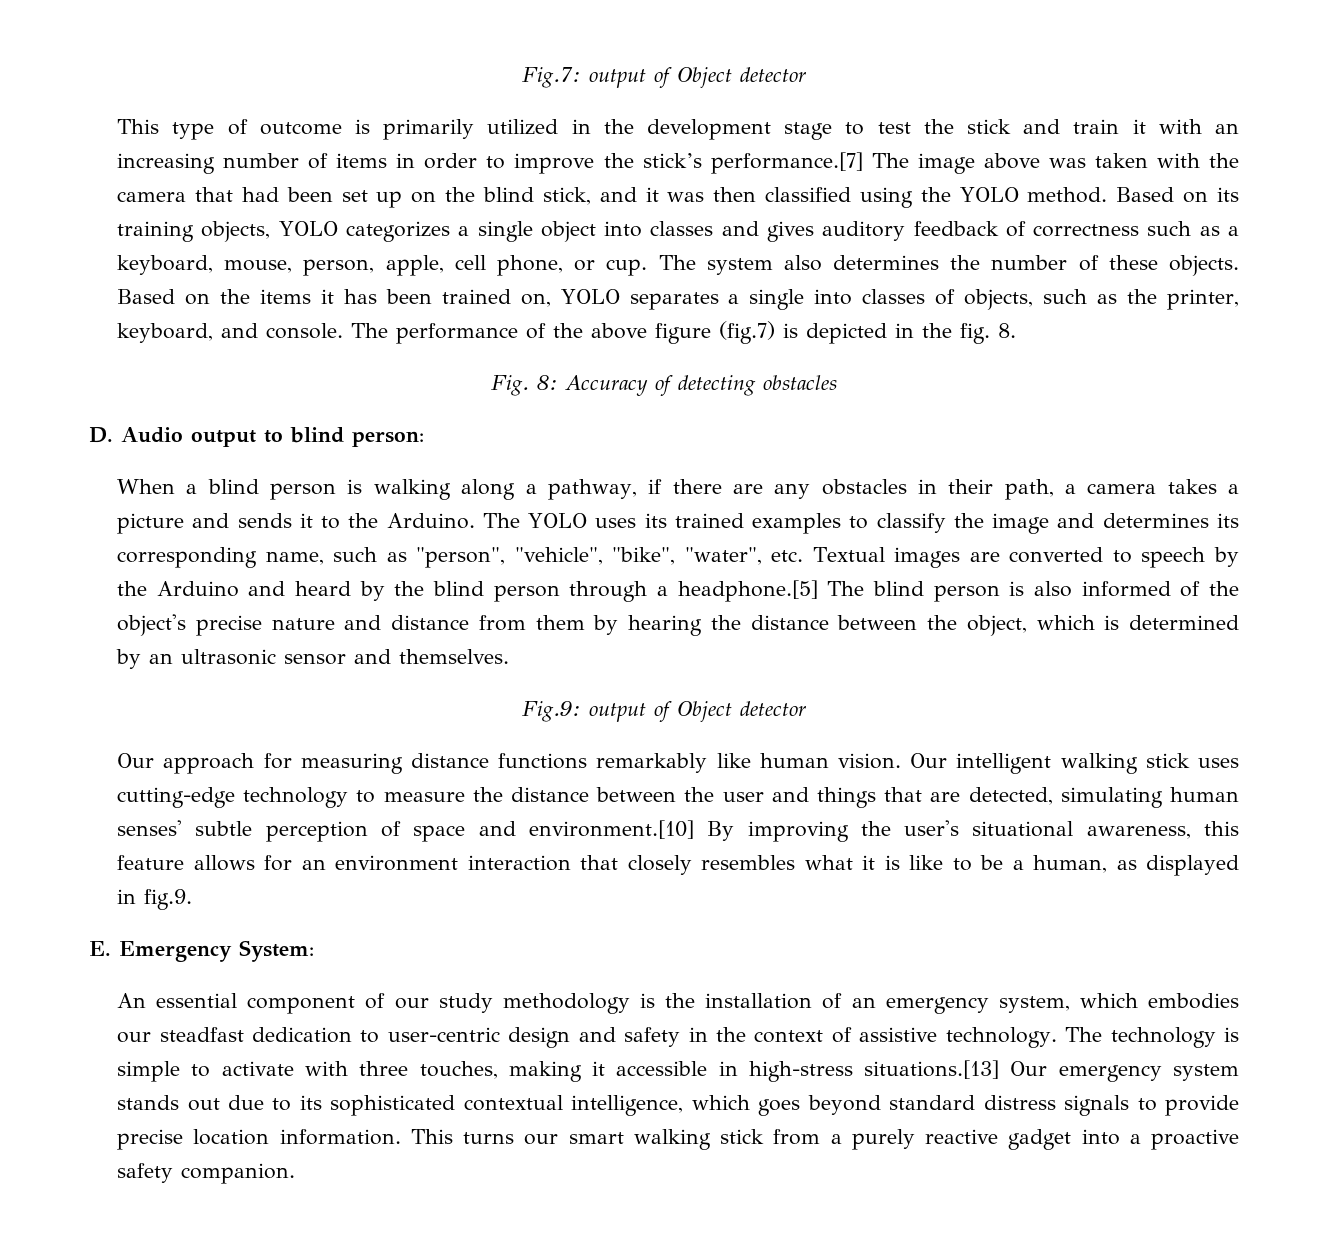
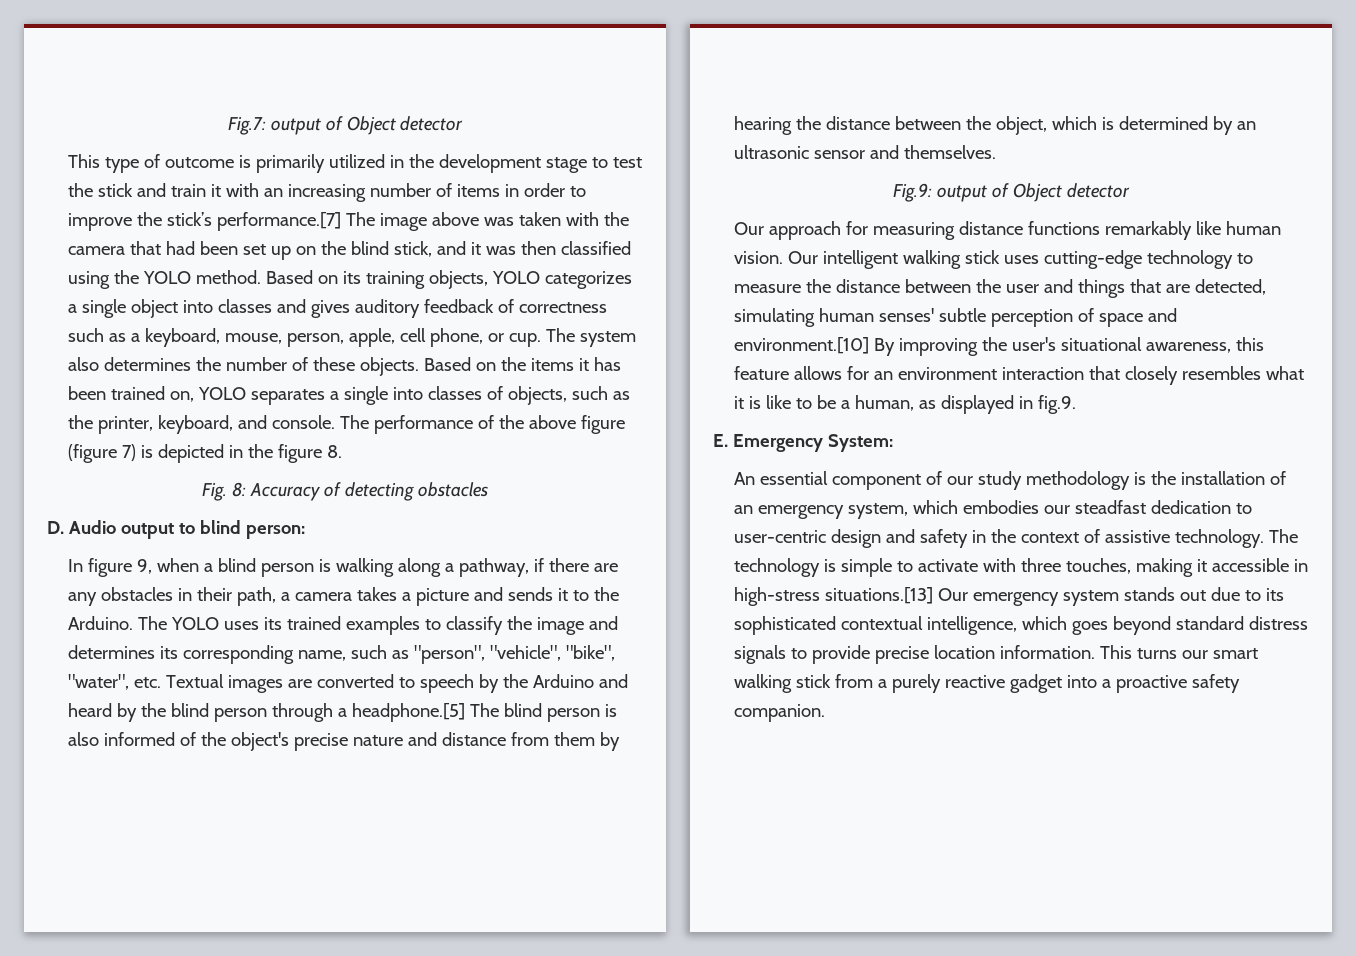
[719,321,776,344] (fig.7) -> [68,444,137,463] (figure 7)
[960,323,991,344] fig. -> [278,444,323,463] figure
[117,479,176,494] When -> [68,558,200,577] In figure 9, when

